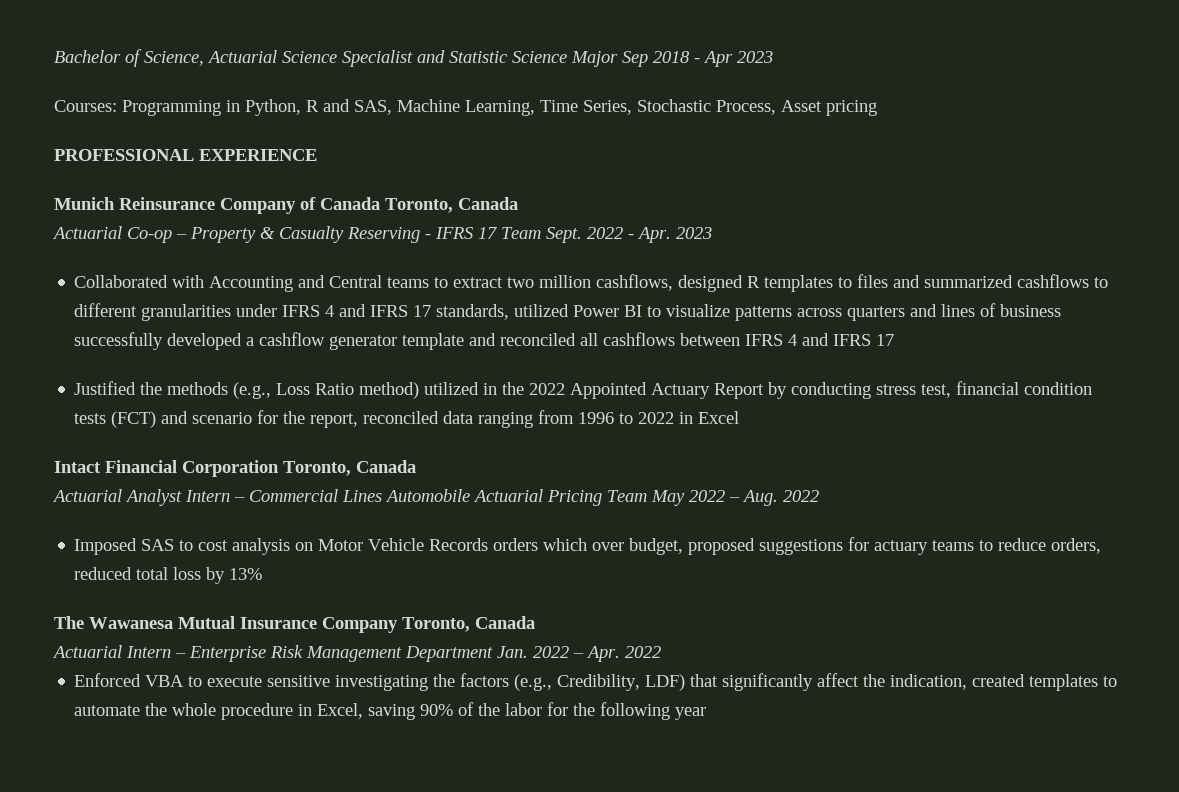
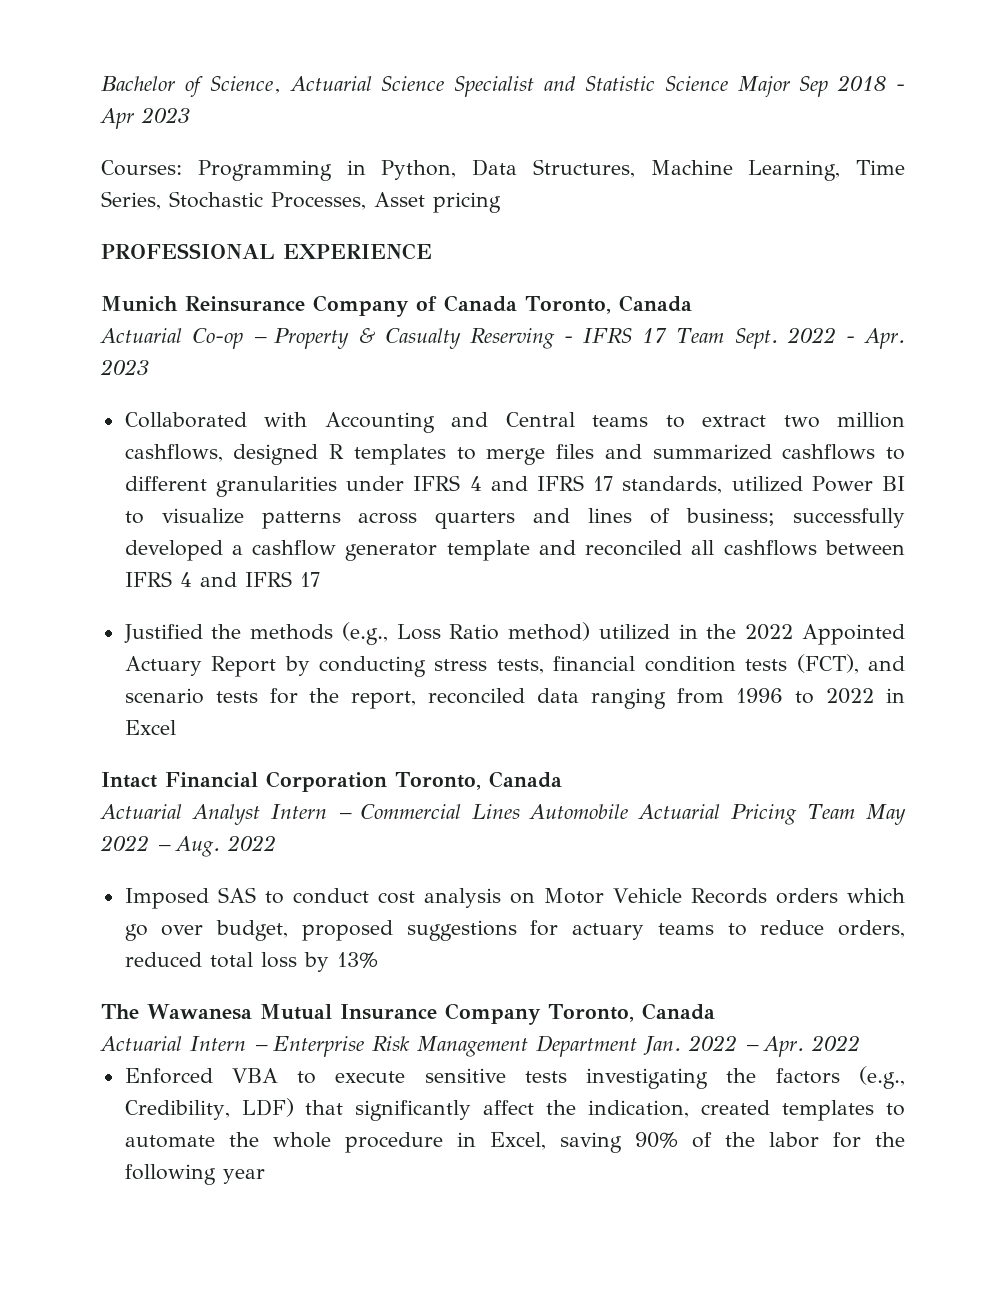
[306,99,392,115] R and SAS, -> [472,159,635,178] Data Structures,
[716,100,776,115] Process, -> [271,192,366,210] Processes,
(853, 282) none -> [486,448,546,465] merge
[1000,304,1062,317] business -> [686,508,776,526] business;
[921,384,952,398] test, -> [496,659,544,674] tests,
[111,411,157,428] (FCT) -> [796,654,859,674] (FCT),
(253, 418) none -> [215,691,258,703] tests
(194, 545) none -> [292,888,369,904] conduct
(588, 544) none -> [124,924,148,941] go
(331, 681) none -> [524,1071,567,1083] tests

